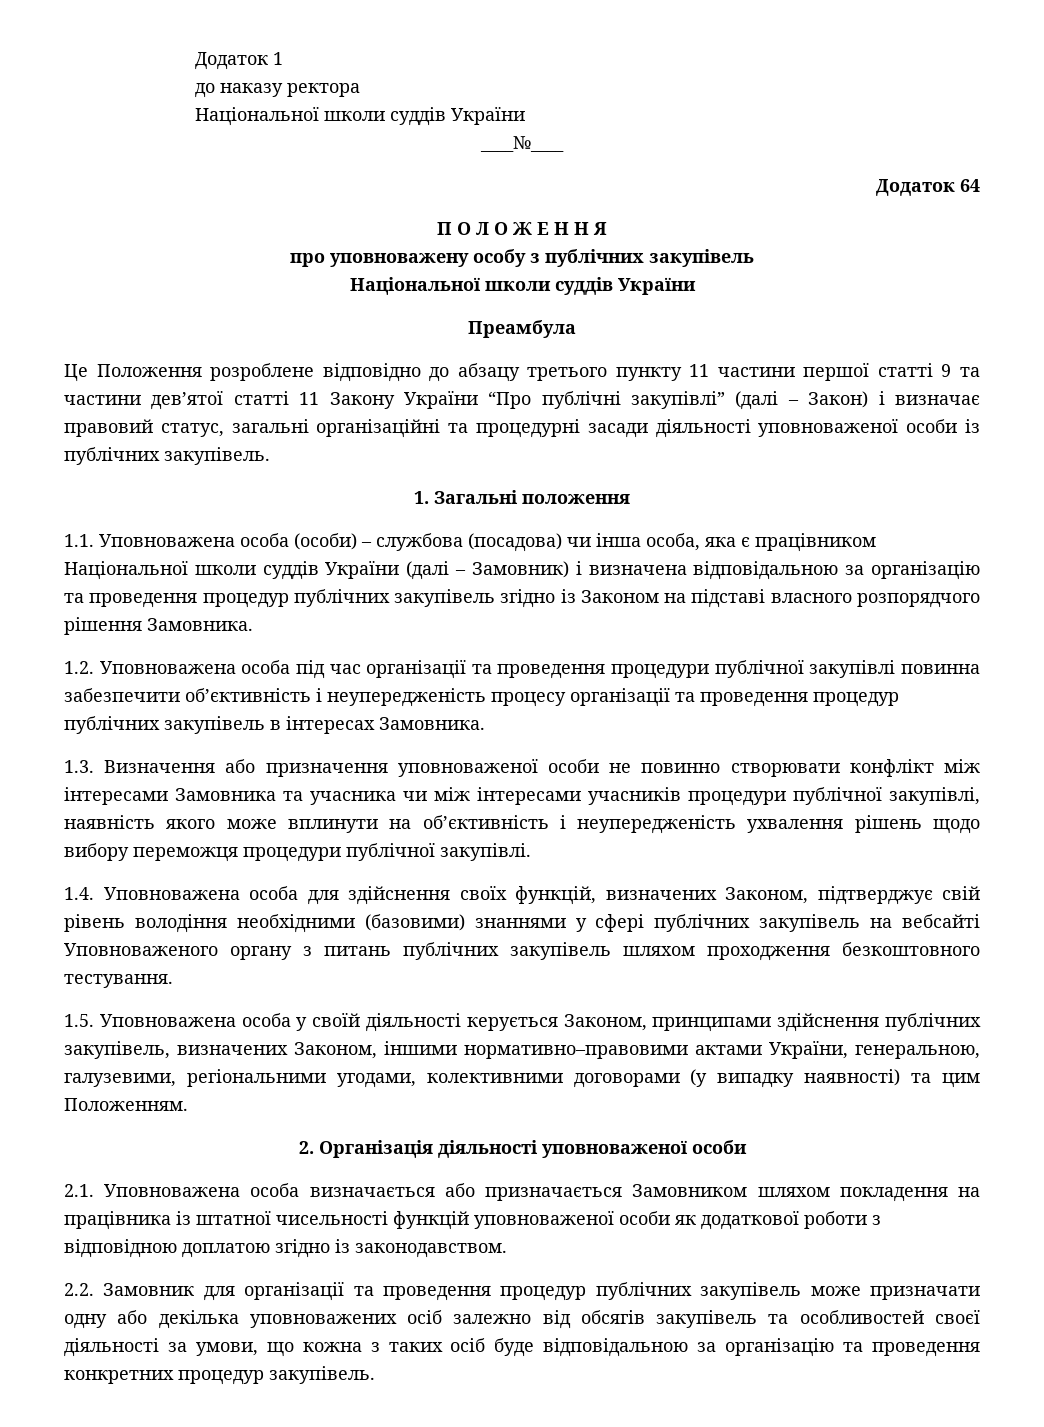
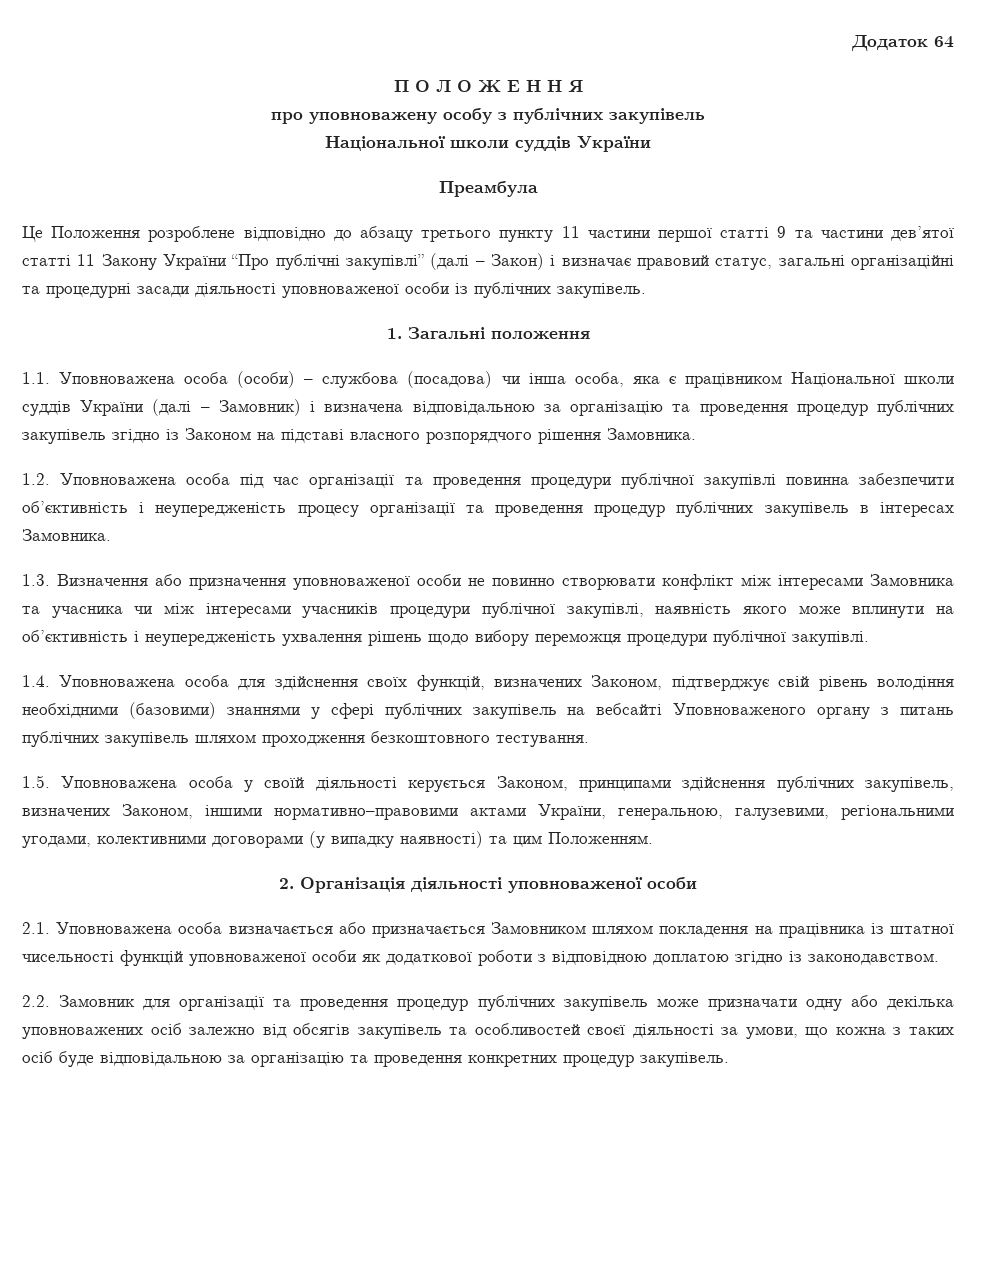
[195,52,284,70] [195,83,361,98] [195,106,526,126] [480,136,564,152] [876,179,955,196] Додаток 1 // до наказу ректора // Національної школи суддів України // ____№____ // Додаток -> [851,35,928,51] Додаток

